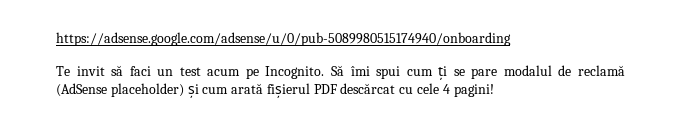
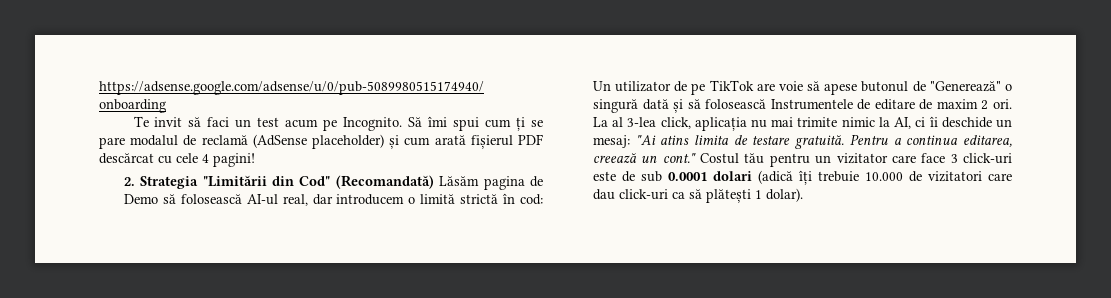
(494, 90) none -> [123,175,543,190] [123,193,543,206] [592,80,1012,95] [592,99,1012,113] [592,116,1012,131] [592,134,1012,149] [592,153,1012,167] [592,170,1012,185] [592,188,803,203] // 2. Strategia "Limitării din Cod" (Recomandată) Lăsăm pagina de Demo să folosească AI-ul real, dar introducem o limită strictă în cod: Un utilizator de pe TikTok are voie să apese butonul de "Generează" o singură dată și să folosească Instrumentele de editare de maxim 2 ori. La al 3-lea click, aplicația nu mai trimite nimic la AI, ci îi deschide un mesaj: "Ai atins limita de testare gratuită. Pentru a continua editarea, creează un cont." Costul tău pentru un vizitator care face 3 click-uri este de sub 0.0001 dolari (adică îți trebuie 10.000 de vizitatori care dau click-uri ca să plătești 1 dolar).

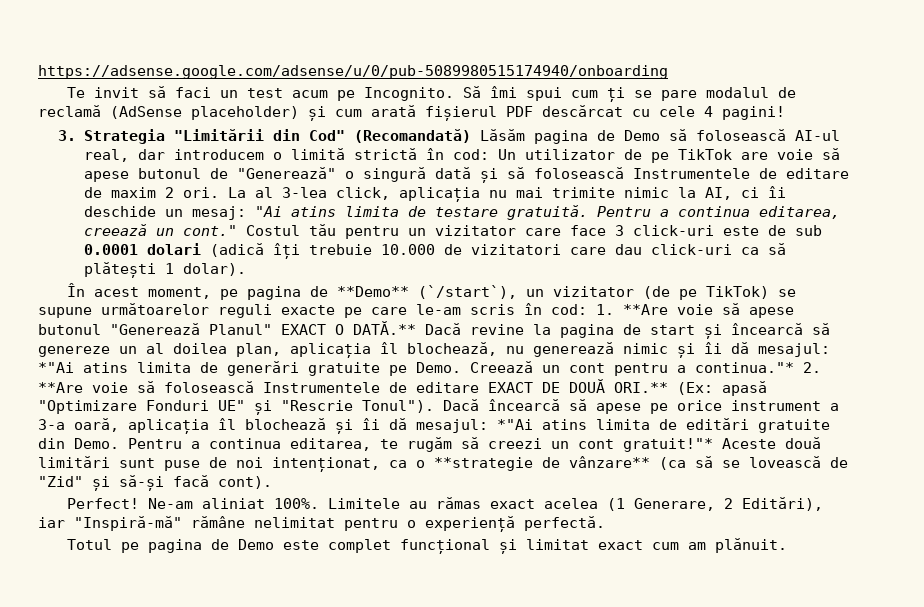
[123,177,135,186] 2. -> [58,130,77,141] 3.
(803, 195) none -> [66,283,796,300] [38,303,794,318] [38,321,830,339] [38,342,830,358] [38,361,821,376] [38,379,767,396] [38,399,839,415] [38,418,830,434] [38,437,821,452] [38,456,848,472] [38,475,272,491] [66,497,823,511] [38,516,605,532] [66,538,787,554] // În acest moment, pe pagina de **Demo** (`/start`), un vizitator (de pe TikTok) se supune următoarelor reguli exacte pe care le-am scris în cod: 1. **Are voie să apese butonul "Generează Planul" EXACT O DATĂ.** Dacă revine la pagina de start și încearcă să genereze un al doilea plan, aplicația îl blochează, nu generează nimic și îi dă mesajul: *"Ai atins limita de generări gratuite pe Demo. Creează un cont pentru a continua."* 2. **Are voie să folosească Instrumentele de editare EXACT DE DOUĂ ORI.** (Ex: apasă "Optimizare Fonduri UE" și "Rescrie Tonul"). Dacă încearcă să apese pe orice instrument a 3-a oară, aplicația îl blochează și îi dă mesajul: *"Ai atins limita de editări gratuite din Demo. Pentru a continua editarea, te rugăm să creezi un cont gratuit!"* Aceste două limitări sunt puse de noi intenționat, ca o **strategie de vânzare** (ca să se lovească de "Zid" și să-și facă cont). // Perfect! Ne-am aliniat 100%. Limitele au rămas exact acelea (1 Generare, 2 Editări), iar "Inspiră-mă" rămâne nelimitat pentru o experiență perfectă. // Totul pe pagina de Demo este complet funcțional și limitat exact cum am plănuit.

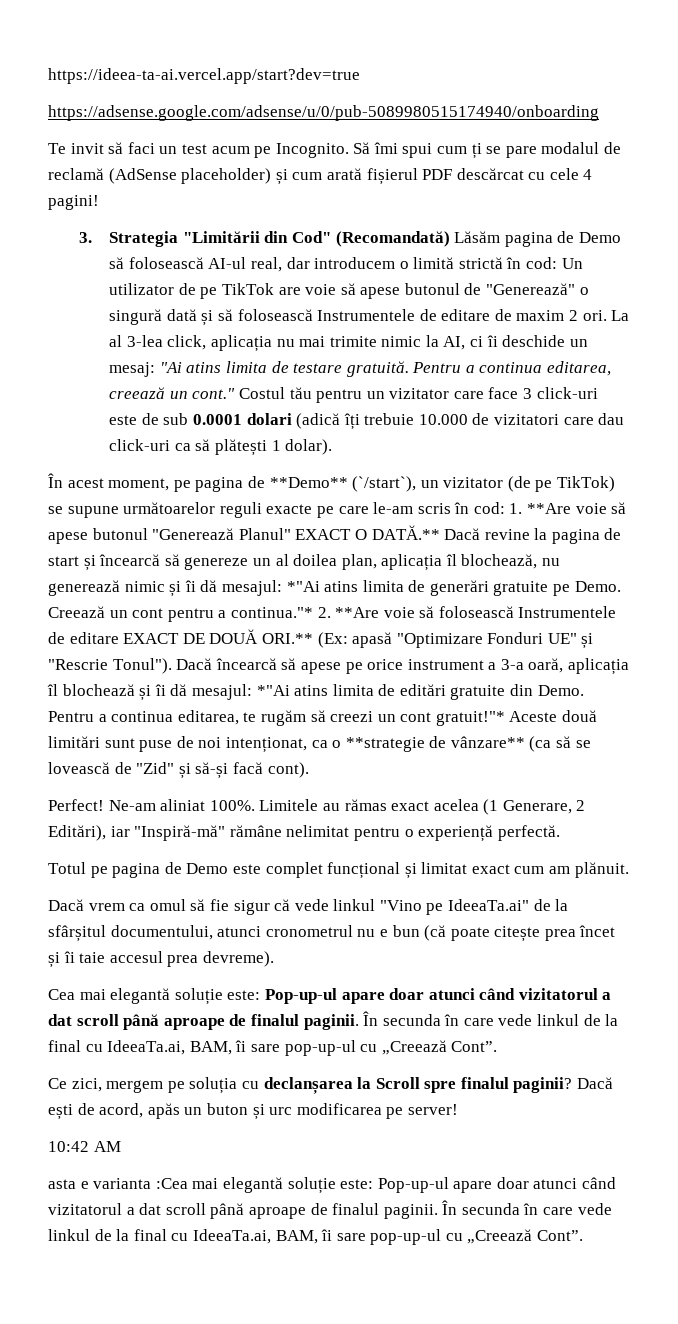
(38, 72) none -> [48,68,360,84] https://ideea-ta-ai.vercel.app/start?dev=true //
(787, 545) none -> [48,899,569,915] [48,925,616,942] [48,951,274,968] [48,988,612,1005] [48,1011,619,1030] [48,1040,498,1056] [48,1077,614,1094] [48,1103,458,1120] [48,1141,121,1152] [48,1177,617,1194] [48,1200,612,1219] [48,1229,584,1245] // Dacă vrem ca omul să fie sigur că vede linkul "Vino pe IdeeaTa.ai" de la sfârșitul documentului, atunci cronometrul nu e bun (că poate citește prea încet și îi taie accesul prea devreme). // Cea mai elegantă soluție este: Pop-up-ul apare doar atunci când vizitatorul a dat scroll până aproape de finalul paginii. În secunda în care vede linkul de la final cu IdeeaTa.ai, BAM, îi sare pop-up-ul cu „Creează Cont”. // Ce zici, mergem pe soluția cu declanșarea la Scroll spre finalul paginii? Dacă ești de acord, apăs un buton și urc modificarea pe server! // 10:42 AM // asta e varianta :Cea mai elegantă soluție este: Pop-up-ul apare doar atunci când vizitatorul a dat scroll până aproape de finalul paginii. În secunda în care vede linkul de la final cu IdeeaTa.ai, BAM, îi sare pop-up-ul cu „Creează Cont”.

